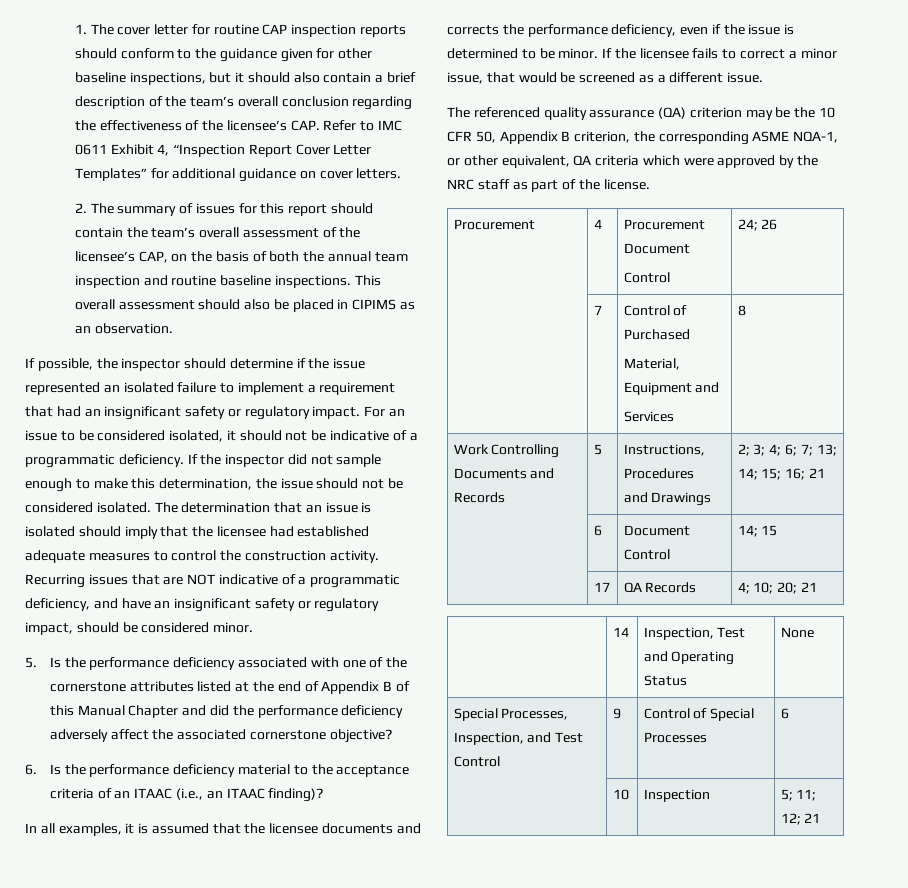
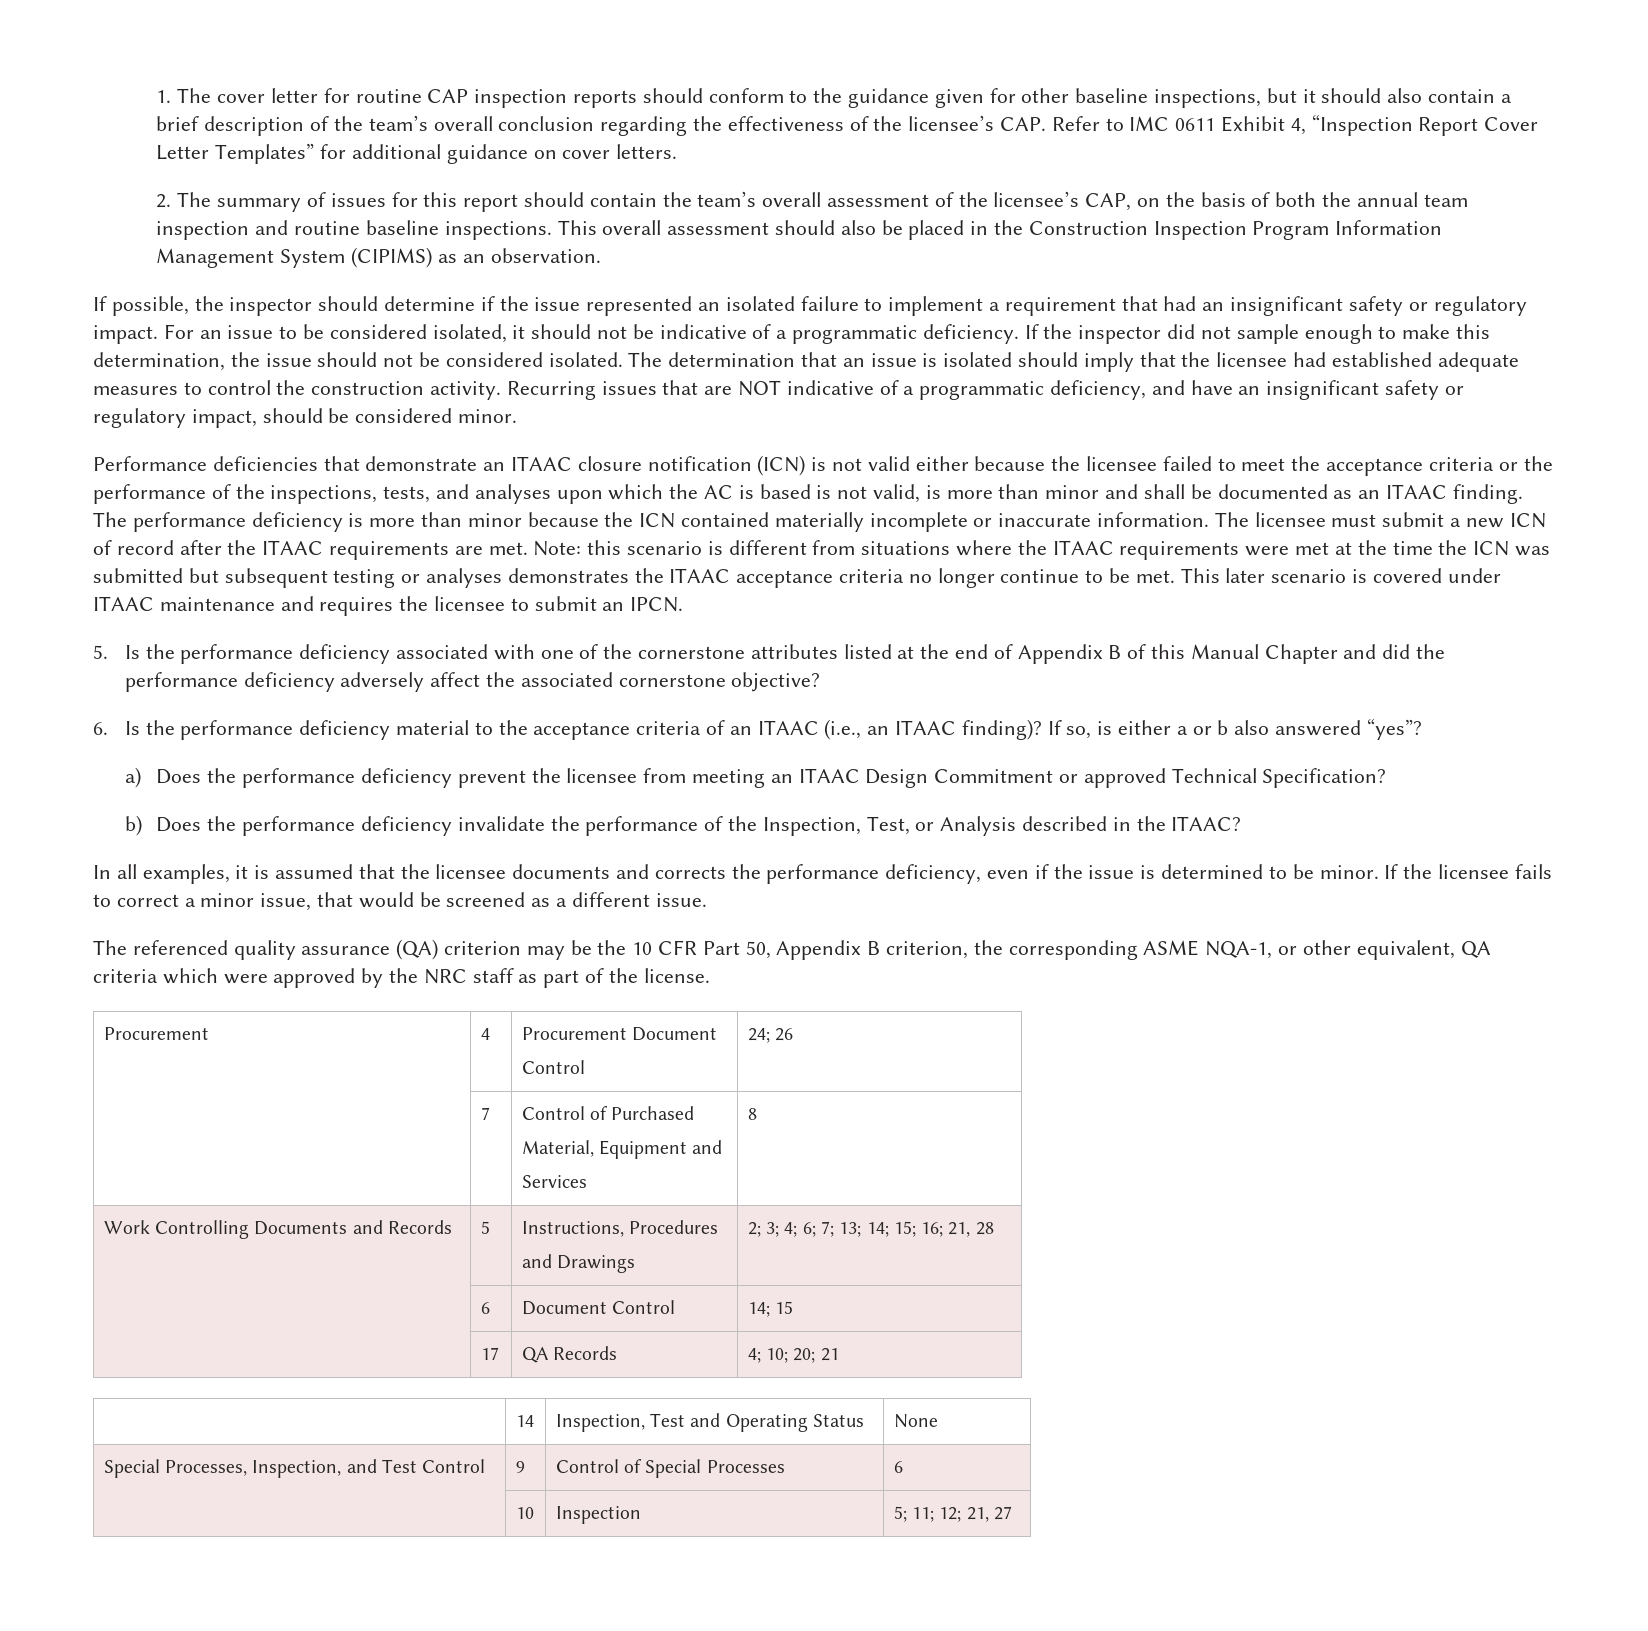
[352,299,397,310] CIPIMS -> [993,220,1443,240] [156,247,433,268] the Construction Inspection Program Information Management System (CIPIMS)
(254, 627) none -> [93,455,1553,476] [93,484,1523,504] [93,512,1546,532] [93,540,1550,560] [93,568,1501,588] [93,596,684,616] // Performance deficiencies that demonstrate an ITAAC closure notification (ICN) is not valid either because the licensee failed to meet the acceptance criteria or the performance of the inspections, tests, and analyses upon which the AC is based is not valid, is more than minor and shall be documented as an ITAAC finding. The performance deficiency is more than minor because the ICN contained materially incomplete or inaccurate information. The licensee must submit a new ICN of record after the ITAAC requirements are met. Note: this scenario is different from situations where the ITAAC requirements were met at the time the ICN was submitted but subsequent testing or analyses demonstrates the ITAAC acceptance criteria no longer continue to be met. This later scenario is covered under ITAAC maintenance and requires the licensee to submit an IPCN.
(324, 795) none -> [1047,718,1422,740] [124,767,1387,788] [124,815,1242,836] If so, is either a or b also answered “yes”? // a) Does the performance deficiency prevent the licensee from meeting an ITAAC Design Commitment or approved Technical Specification? // b) Does the performance deficiency invalidate the performance of the Inspection, Test, or Analysis described in the ITAAC?
(472, 136) none -> [702,941,740,955] Part
[808,468,825,478] 21 -> [948,1222,994,1237] 21, 28
[804,813,821,823] 21 -> [966,1506,1013,1522] 21, 27

